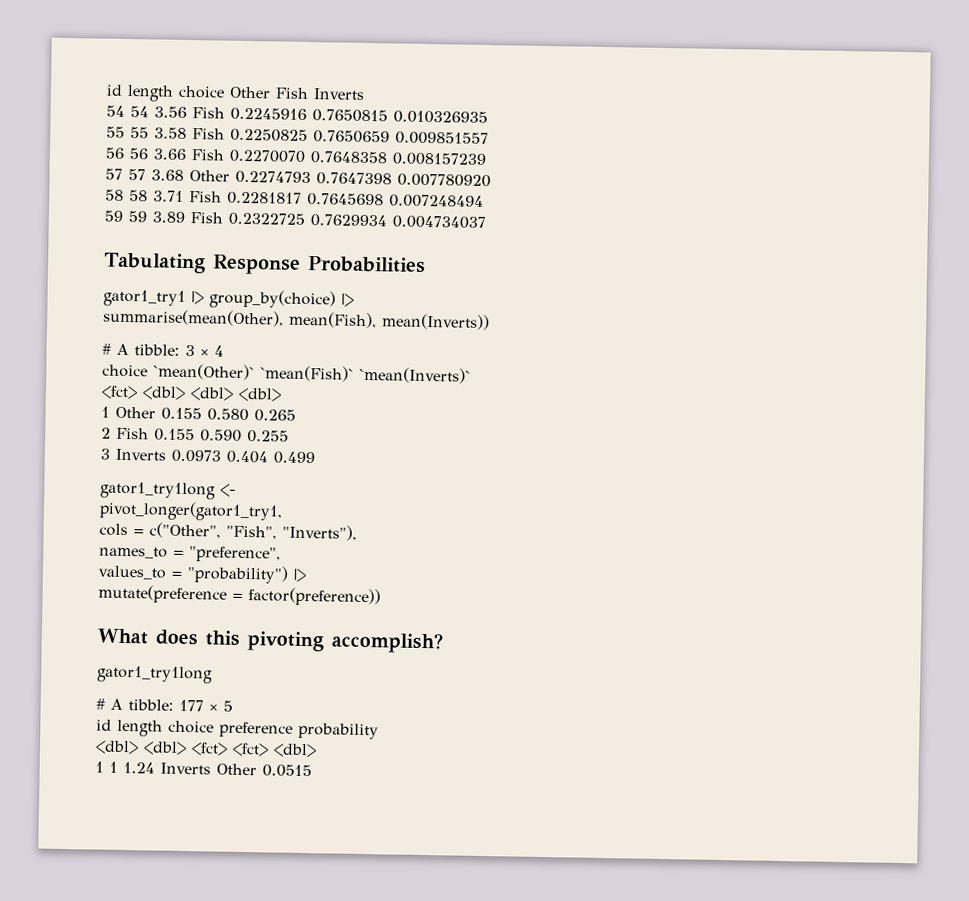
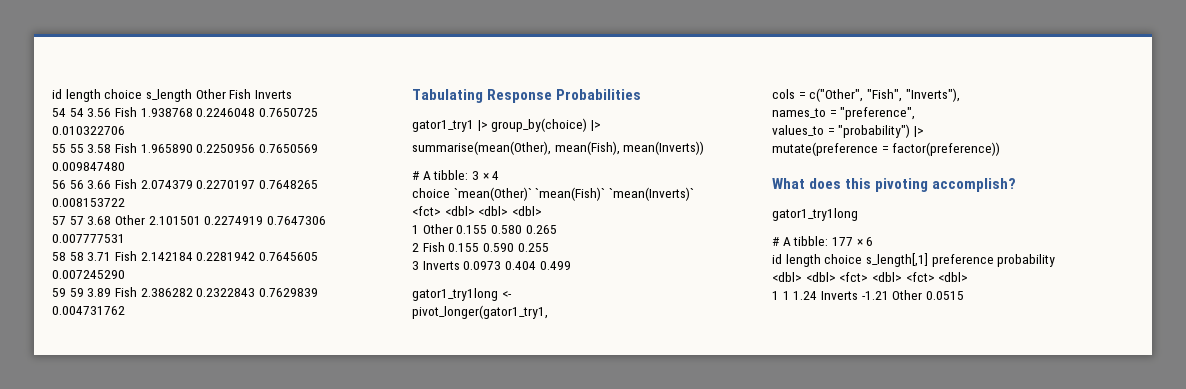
[106,84,225,102] id length choice -> [52,89,192,102] id length choice s_length
[230,107,488,125] 0.2245916 0.7650815 0.010326935 -> [140,108,318,117] [52,126,125,135] 1.938768 0.2246048 0.7650725 0.010322706
[230,128,489,146] 0.2250825 0.7650659 0.009851557 -> [140,144,318,153] [52,162,125,171] 1.965890 0.2250956 0.7650569 0.009847480
[229,149,486,166] 0.2270070 0.7648358 0.008157239 -> [140,180,318,189] [52,198,125,207] 2.074379 0.2270197 0.7648265 0.008153722
[235,170,491,188] 0.2274793 0.7647398 0.007780920 -> [148,216,326,225] [52,234,125,243] 2.101501 0.2274919 0.7647306 0.007777531
[227,191,484,208] 0.2281817 0.7645698 0.007248494 -> [140,252,318,261] [52,270,125,279] 2.142184 0.2281942 0.7645605 0.007245290
[228,212,486,229] 0.2322725 0.7629934 0.004734037 -> [140,288,318,297] [52,306,125,315] 2.386282 0.2322843 0.7629839 0.004731762
[223,700,233,712] [96,719,214,737] 5 // id length choice -> [866,237,874,246] [772,253,928,267] 6 // id length choice s_length[,1]
(228, 749) none -> [871,272,902,282] <dbl>
(211, 768) none -> [861,291,889,300] -1.21

